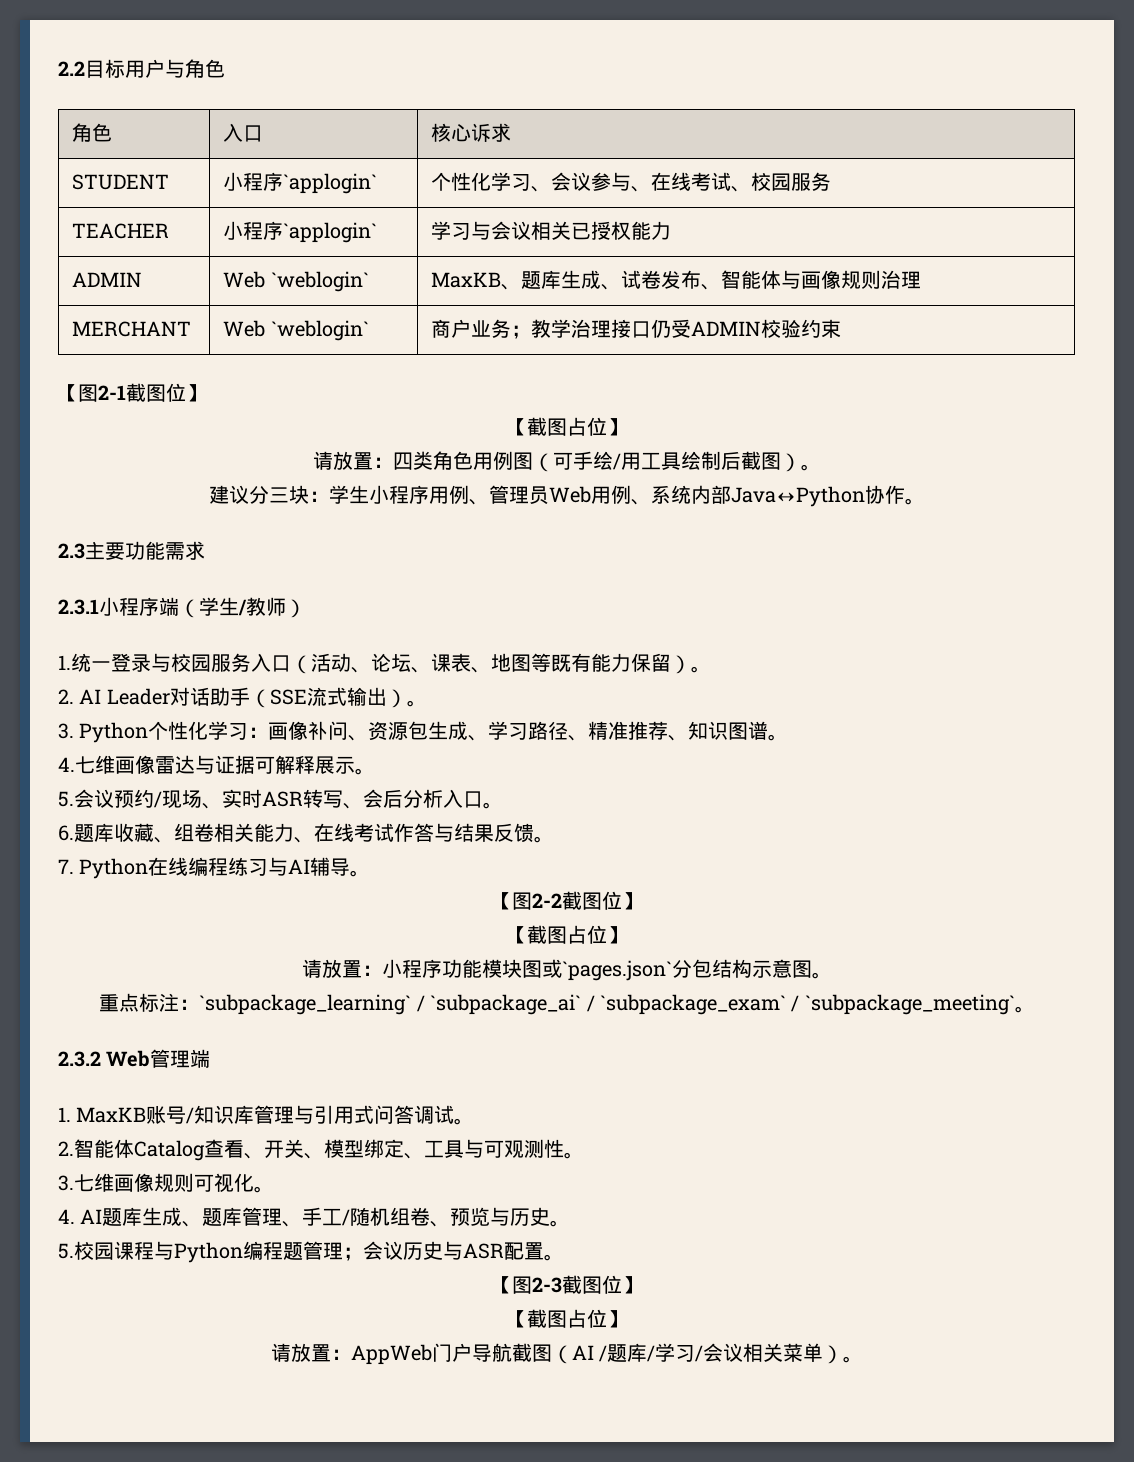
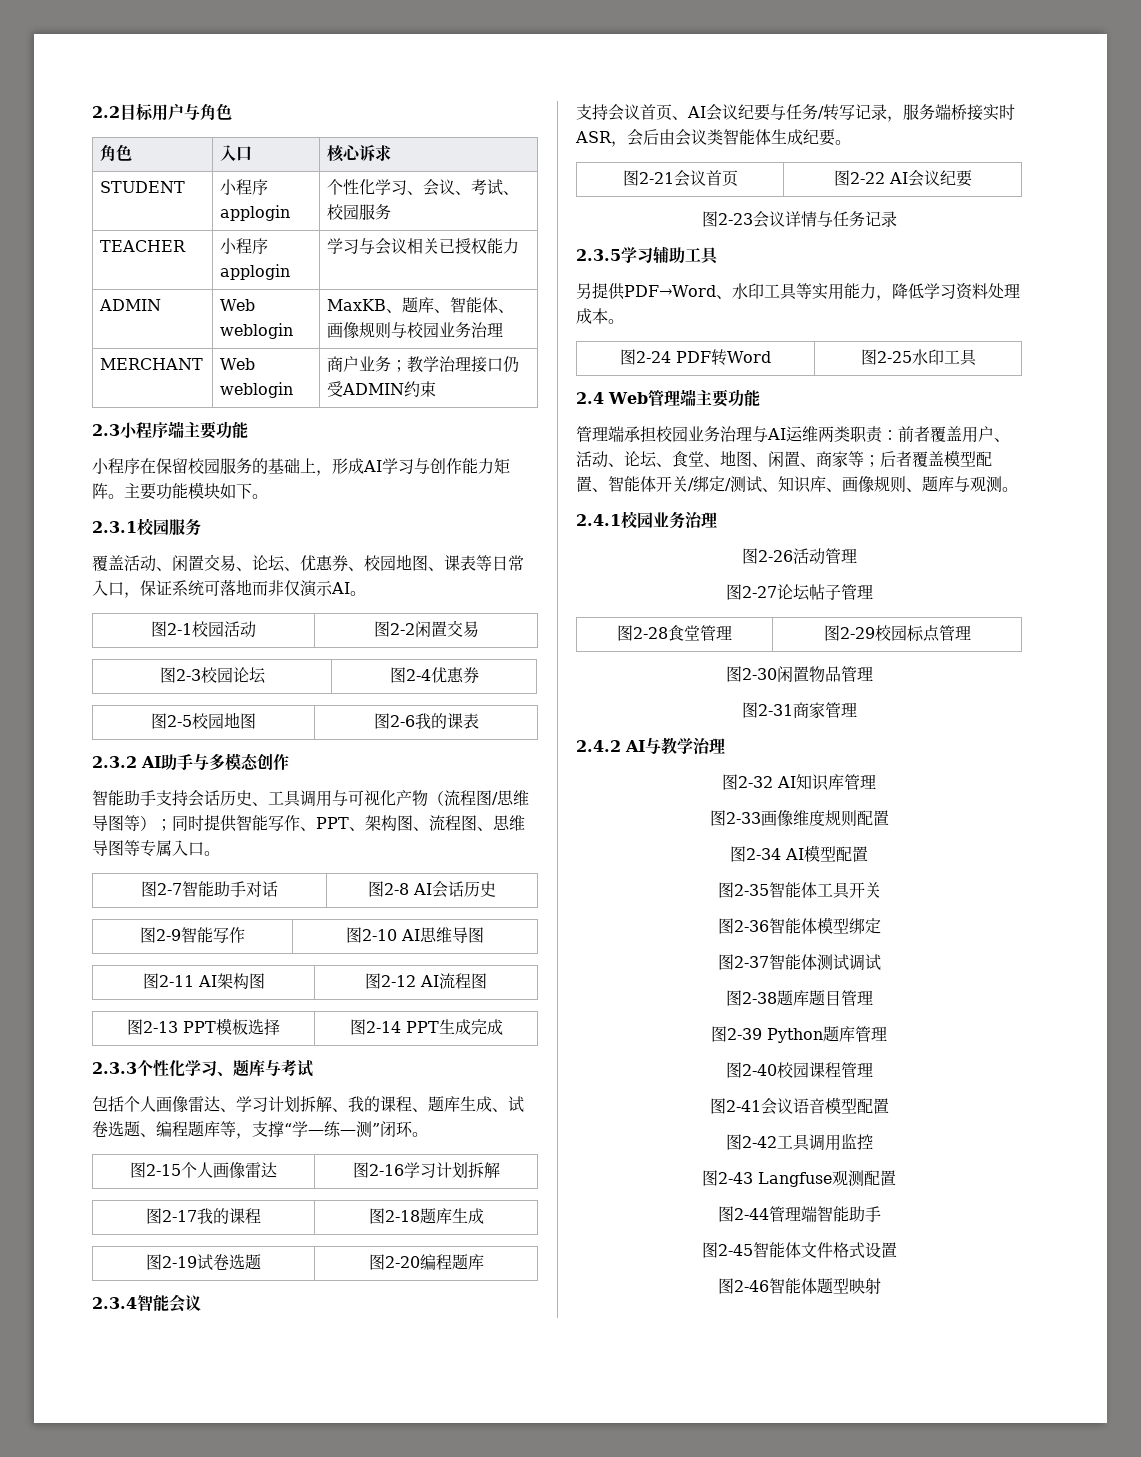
[283,173,378,194] `applogin` -> [220,205,291,221] applogin
[591,172,692,192] 参与、在线 -> [455,191,472,195] 、
[283,222,378,243] `applogin` -> [220,264,291,280] applogin
[270,271,369,292] `weblogin` -> [220,323,294,339] weblogin
[561,270,882,290] 生成、试卷发布、智能体与画像规则 -> [434,297,515,313] [327,322,472,339] 、智能体、画像规则与校园业务
[270,320,369,341] `weblogin` -> [220,382,294,398] weblogin
[761,319,802,338] 校验 -> (405, 389) none
[58,383,206,402] [507,417,627,436] [313,451,821,472] [209,485,925,507] [58,541,205,560] [58,597,306,618] [58,653,711,674] [58,687,427,708] [58,721,789,743] [58,755,375,775] [58,789,503,809] [58,823,554,843] [58,857,371,879] [492,891,642,910] [507,925,627,944] [302,959,832,981] [99,993,1035,1015] [58,1049,211,1068] [58,1105,475,1125] [58,1139,584,1161] [58,1173,274,1193] [58,1207,571,1227] [58,1241,564,1263] [492,1275,642,1294] [507,1309,627,1328] [270,1343,864,1365] 【图2-1截图位】 // 【截图占位】 // 请放置：四类角色用例图（可手绘/用工具绘制后截图）。 // 建议分三块：学生小程序用例、管理员Web用例、系统内部Java↔Python协作。 // 2.3主要功能需求 // 2.3.1小程序端（学生/教师） // 1.统一登录与校园服务入口（活动、论坛、课表、地图等既有能力保留）。 // 2. AI Leader对话助手（SSE流式输出）。 // 3. Python个性化学习：画像补问、资源包生成、学习路径、精准推荐、知识图谱。 // 4.七维画像雷达与证据可解释展示。 // 5.会议预约/现场、实时ASR转写、会后分析入口。 // 6.题库收藏、组卷相关能力、在线考试作答与结果反馈。 // 7. Python在线编程练习与AI辅导。 // 【图2-2截图位】 // 【截图占位】 // 请放置：小程序功能模块图或`pages.json`分包结构示意图。 // 重点标注：`subpackage_learning` / `subpackage_ai` / `subpackage_exam` / `subpackage_meeting`。 // 2.3.2 Web管理端 // 1. MaxKB账号/知识库管理与引用式问答调试。 // 2.智能体Catalog查看、开关、模型绑定、工具与可观测性。 // 3.七维画像规则可视化。 // 4. AI题库生成、题库管理、手工/随机组卷、预览与历史。 // 5.校园课程与Python编程题管理；会议历史与ASR配置。 // 【图2-3截图位】 // 【截图占位】 // 请放置：AppWeb门户导航截图（AI /题库/学习/会议相关菜单）。 -> [92,421,248,439] [92,458,510,476] [92,482,268,500] [92,518,201,536] [92,554,524,572] [92,579,366,598] [151,621,256,638] [373,620,479,638] [159,667,266,684] [389,667,479,684] [151,712,256,729] [373,713,479,729] [92,753,289,770] [92,790,529,807] [92,814,525,832] [92,840,220,857] [141,881,278,897] [368,881,496,898] [140,927,245,943] [346,927,484,943] [142,973,265,989] [365,973,487,989] [127,1018,280,1035] [349,1019,503,1035] [92,1059,313,1077] [92,1096,524,1113] [92,1121,428,1139] [130,1162,277,1179] [352,1162,500,1179] [146,1208,261,1224] [368,1208,484,1224] [146,1254,261,1270] [368,1254,484,1270] [92,1294,201,1313] [576,104,1015,122] [575,129,851,147] [622,170,738,187] [833,170,972,187] [701,211,897,228] [576,246,719,265] [576,282,1020,301] [576,308,624,324] [620,349,772,366] [860,349,977,366] [576,389,760,407] [576,426,1010,443] [576,450,992,468] [576,476,1018,493] [576,511,717,529] [741,548,857,565] [725,584,873,601] [617,625,732,641] [823,625,971,642] [725,666,873,683] [741,702,857,719] [576,737,725,754] [722,774,876,791] [709,810,889,827] [730,845,868,862] [717,882,881,899] [717,917,881,934] [717,954,881,971] [725,990,873,1006] [711,1026,887,1043] [725,1062,873,1078] [709,1097,889,1115] [725,1133,873,1151] [702,1170,896,1187] [717,1206,881,1222] [701,1242,897,1258] [717,1278,881,1294] 2.3小程序端主要功能 // 小程序在保留校园服务的基础上，形成AI学习与创作能力矩阵。主要功能模块如下。 // 2.3.1校园服务 // 覆盖活动、闲置交易、论坛、优惠券、校园地图、课表等日常入口，保证系统可落地而非仅演示AI。 // 图2-1校园活动 | 图2-2闲置交易 // 图2-3校园论坛 | 图2-4优惠券 // 图2-5校园地图 | 图2-6我的课表 // 2.3.2 AI助手与多模态创作 // 智能助手支持会话历史、工具调用与可视化产物（流程图/思维导图等）；同时提供智能写作、PPT、架构图、流程图、思维导图等专属入口。 // 图2-7智能助手对话 | 图2-8 AI会话历史 // 图2-9智能写作 | 图2-10 AI思维导图 // 图2-11 AI架构图 | 图2-12 AI流程图 // 图2-13 PPT模板选择 | 图2-14 PPT生成完成 // 2.3.3个性化学习、题库与考试 // 包括个人画像雷达、学习计划拆解、我的课程、题库生成、试卷选题、编程题库等，支撑“学—练—测”闭环。 // 图2-15个人画像雷达 | 图2-16学习计划拆解 // 图2-17我的课程 | 图2-18题库生成 // 图2-19试卷选题 | 图2-20编程题库 // 2.3.4智能会议 // 支持会议首页、AI会议纪要与任务/转写记录，服务端桥接实时ASR，会后由会议类智能体生成纪要。 // 图2-21会议首页 | 图2-22 AI会议纪要 // 图2-23会议详情与任务记录 // 2.3.5学习辅助工具 // 另提供PDF→Word、水印工具等实用能力，降低学习资料处理成本。 // 图2-24 PDF转Word | 图2-25水印工具 // 2.4 Web管理端主要功能 // 管理端承担校园业务治理与AI运维两类职责：前者覆盖用户、活动、论坛、食堂、地图、闲置、商家等；后者覆盖模型配置、智能体开关/绑定/测试、知识库、画像规则、题库与观测。 // 2.4.1校园业务治理 // 图2-26活动管理 // 图2-27论坛帖子管理 // 图2-28食堂管理 | 图2-29校园标点管理 // 图2-30闲置物品管理 // 图2-31商家管理 // 2.4.2 AI与教学治理 // 图2-32 AI知识库管理 // 图2-33画像维度规则配置 // 图2-34 AI模型配置 // 图2-35智能体工具开关 // 图2-36智能体模型绑定 // 图2-37智能体测试调试 // 图2-38题库题目管理 // 图2-39 Python题库管理 // 图2-40校园课程管理 // 图2-41会议语音模型配置 // 图2-42工具调用监控 // 图2-43 Langfuse观测配置 // 图2-44管理端智能助手 // 图2-45智能体文件格式设置 // 图2-46智能体题型映射

